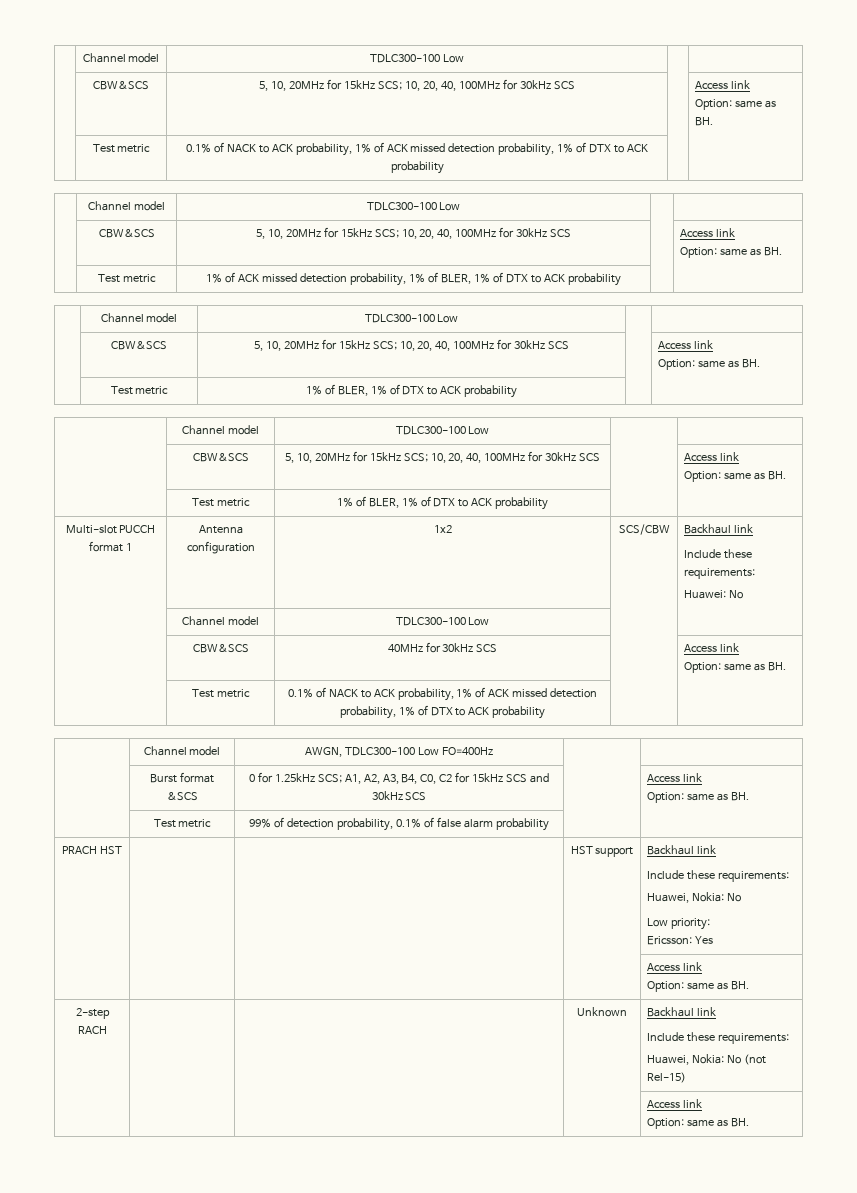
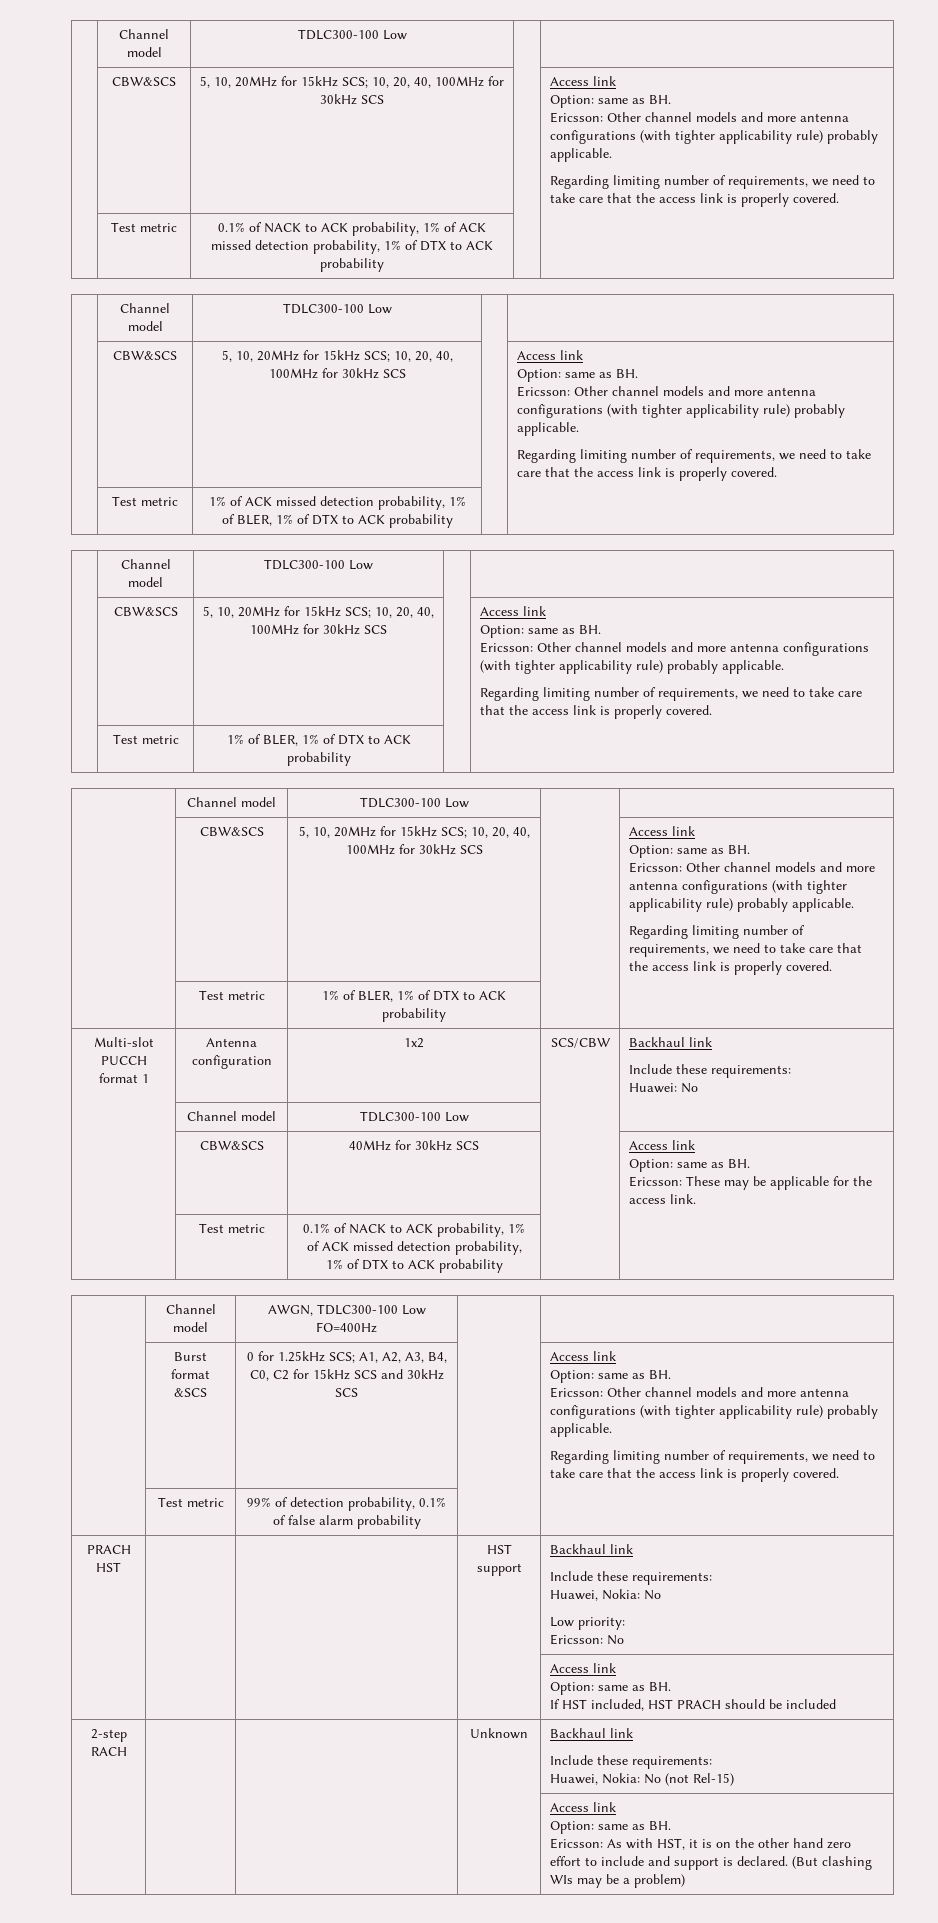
(714, 121) none -> [549,112,849,123] [549,130,878,144] [549,148,612,162] [549,175,875,189] [549,193,839,207] // Ericsson: Other channel models and more antenna configurations (with tighter applicability rule) probably applicable. // Regarding limiting number of requirements, we need to take care that the access link is properly covered.
(783, 251) none -> [516,386,816,397] [516,404,845,418] [516,422,579,436] [516,449,871,463] [516,467,777,481] // Ericsson: Other channel models and more antenna configurations (with tighter applicability rule) probably applicable. // Regarding limiting number of requirements, we need to take care that the access link is properly covered.
(761, 363) none -> [479,642,869,656] [479,660,784,674] [479,687,862,701] [479,705,712,719] // Ericsson: Other channel models and more antenna configurations (with tighter applicability rule) probably applicable. // Regarding limiting number of requirements, we need to take care that the access link is properly covered.
(787, 475) none -> [628,862,875,873] [628,880,847,894] [628,898,854,912] [628,925,805,939] [628,943,862,957] [628,961,832,975] // Ericsson: Other channel models and more antenna configurations (with tighter applicability rule) probably applicable. // Regarding limiting number of requirements, we need to take care that the access link is properly covered.
(787, 666) none -> [628,1176,872,1190] [628,1194,696,1204] // Ericsson: These may be applicable for the access link.
(750, 796) none -> [549,1387,849,1398] [549,1405,878,1419] [549,1423,612,1437] [549,1450,875,1464] [549,1468,839,1482] // Ericsson: Other channel models and more antenna configurations (with tighter applicability rule) probably applicable. // Regarding limiting number of requirements, we need to take care that the access link is properly covered.
[695,936,714,944] [647,962,703,971] [647,981,750,992] Yes // | | | | Access link // Option: same as BH. -> [606,1635,624,1645] [549,1663,616,1673] [549,1682,671,1695] [549,1699,836,1711] No // | | | | Access link // Option: same as BH. // If HST included, HST PRACH should be included
(750, 1122) none -> [549,1838,851,1850] [549,1856,872,1870] [549,1874,685,1888] // Ericsson: As with HST, it is on the other hand zero effort to include and support is declared. (But clashing WIs may be a problem)

